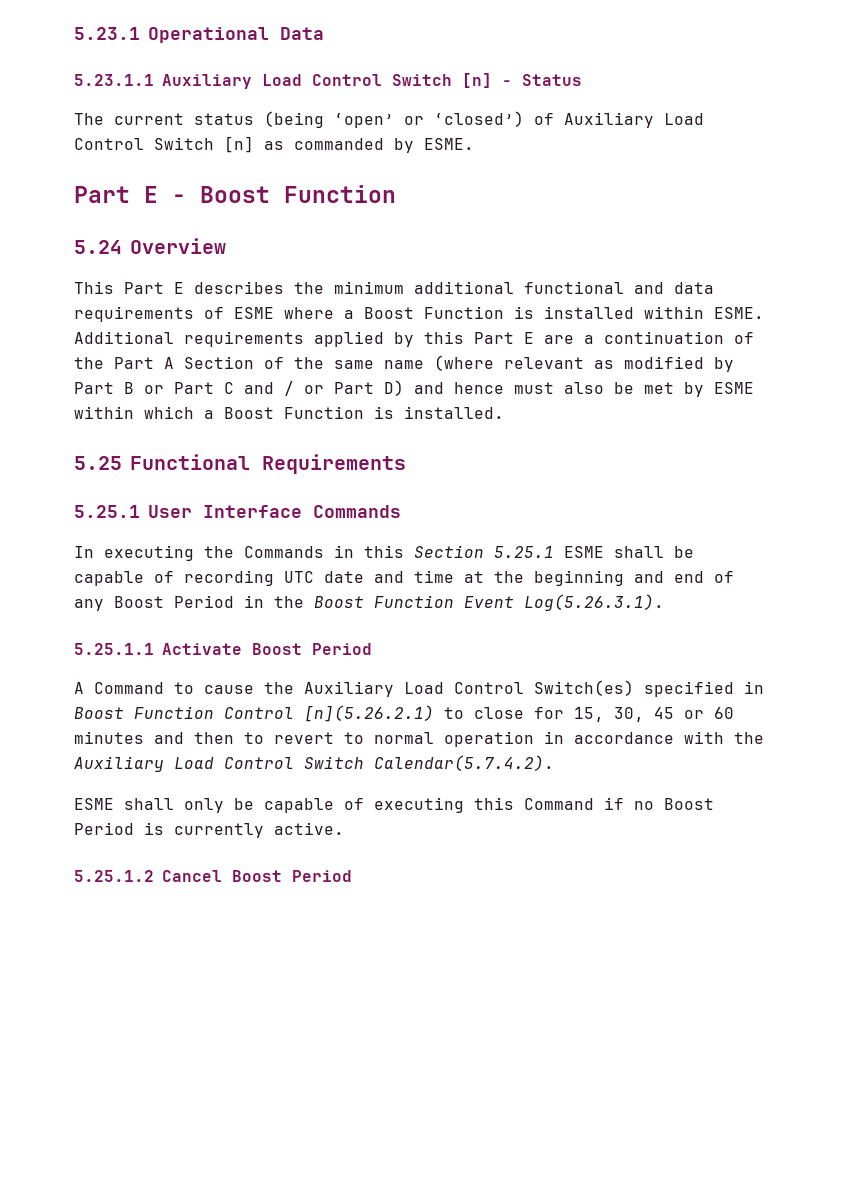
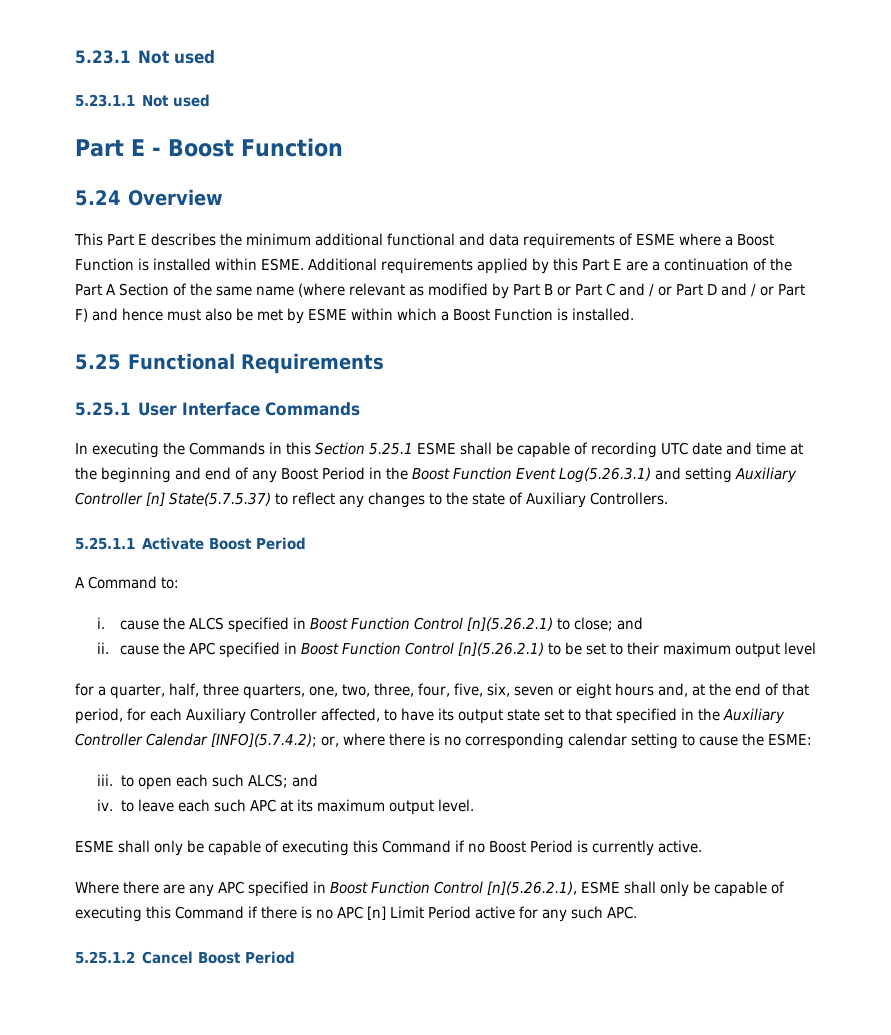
[148,27,324,43] Operational Data -> [138,50,216,64] Not used
[162,73,582,89] [74,111,704,128] [74,136,474,153] Auxiliary Load Control Switch [n] - Status // The current status (being ‘open’ or ‘closed’) of Auxiliary Load Control Switch [n] as commanded by ESME. -> [142,94,211,107] Not used
[384,380,404,396] D) -> [707,283,805,297] [75,308,88,322] D and / or Part F)
[524,594,664,611] Log(5.26.3.1). -> [559,467,797,483] [75,492,668,508] Log(5.26.3.1) and setting Auxiliary Controller [n] State(5.7.5.37) to reflect any changes to the state of Auxiliary Controllers.
[174,680,764,697] [74,705,734,722] [74,731,764,747] [74,755,554,772] to cause the Auxiliary Load Control Switch(es) specified in Boost Function Control [n](5.26.2.1) to close for 15, 30, 45 or 60 minutes and then to revert to normal operation in accordance with the Auxiliary Load Control Switch Calendar(5.7.4.2). -> [161,577,179,589] [97,617,643,633] [97,642,816,658] [75,683,809,699] [75,708,785,724] [75,733,812,749] [97,774,318,790] [97,799,474,815] to: // i. cause the ALCS specified in Boost Function Control [n](5.26.2.1) to close; and // ii. cause the APC specified in Boost Function Control [n](5.26.2.1) to be set to their maximum output level // for a quarter, half, three quarters, one, two, three, four, five, six, seven or eight hours and, at the end of that period, for each Auxiliary Controller affected, to have its output state set to that specified in the Auxiliary Controller Calendar [INFO](5.7.4.2); or, where there is no corresponding calendar setting to cause the ESME: // iii. to open each such ALCS; and // iv. to leave each such APC at its maximum output level.
(344, 828) none -> [75,881,785,897] [75,906,637,922] // Where there are any APC specified in Boost Function Control [n](5.26.2.1), ESME shall only be capable of executing this Command if there is no APC [n] Limit Period active for any such APC.

